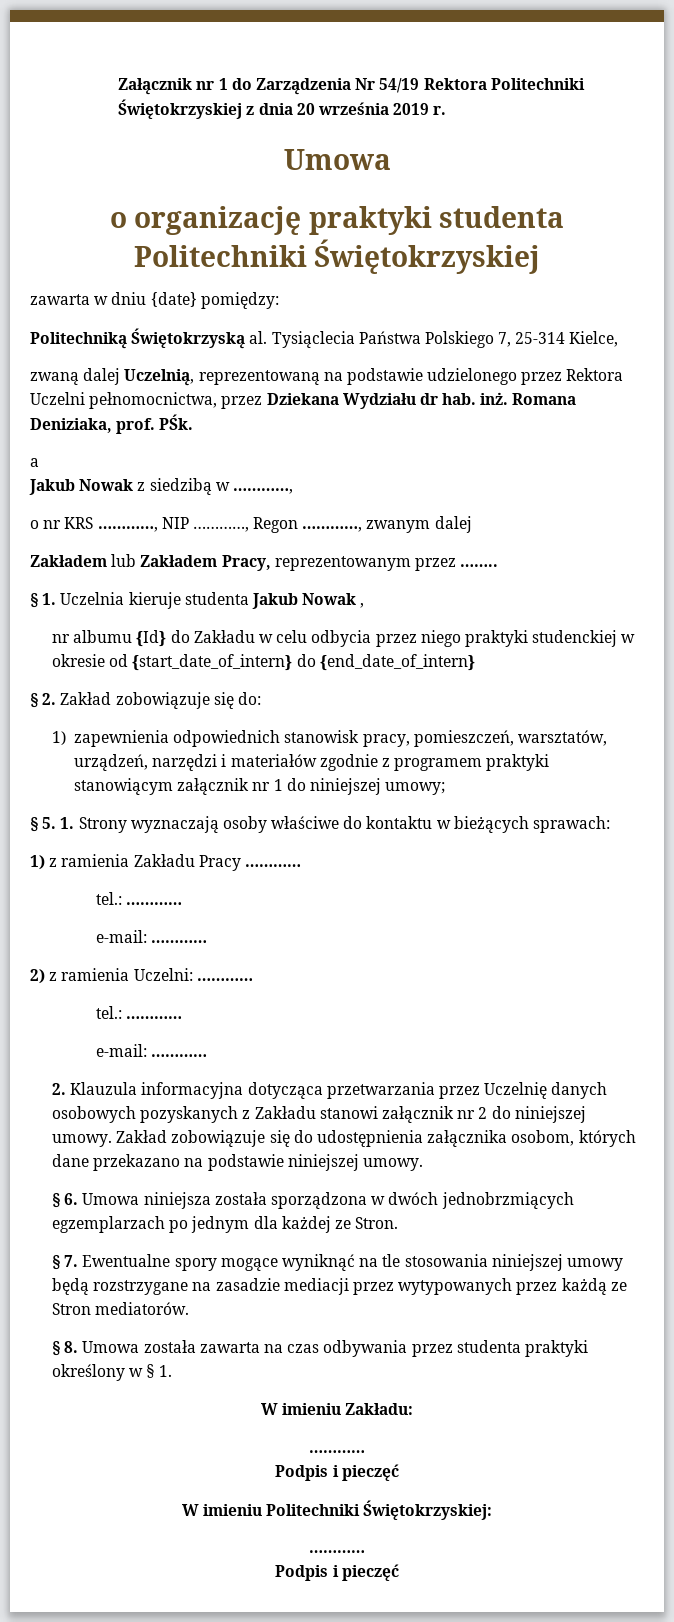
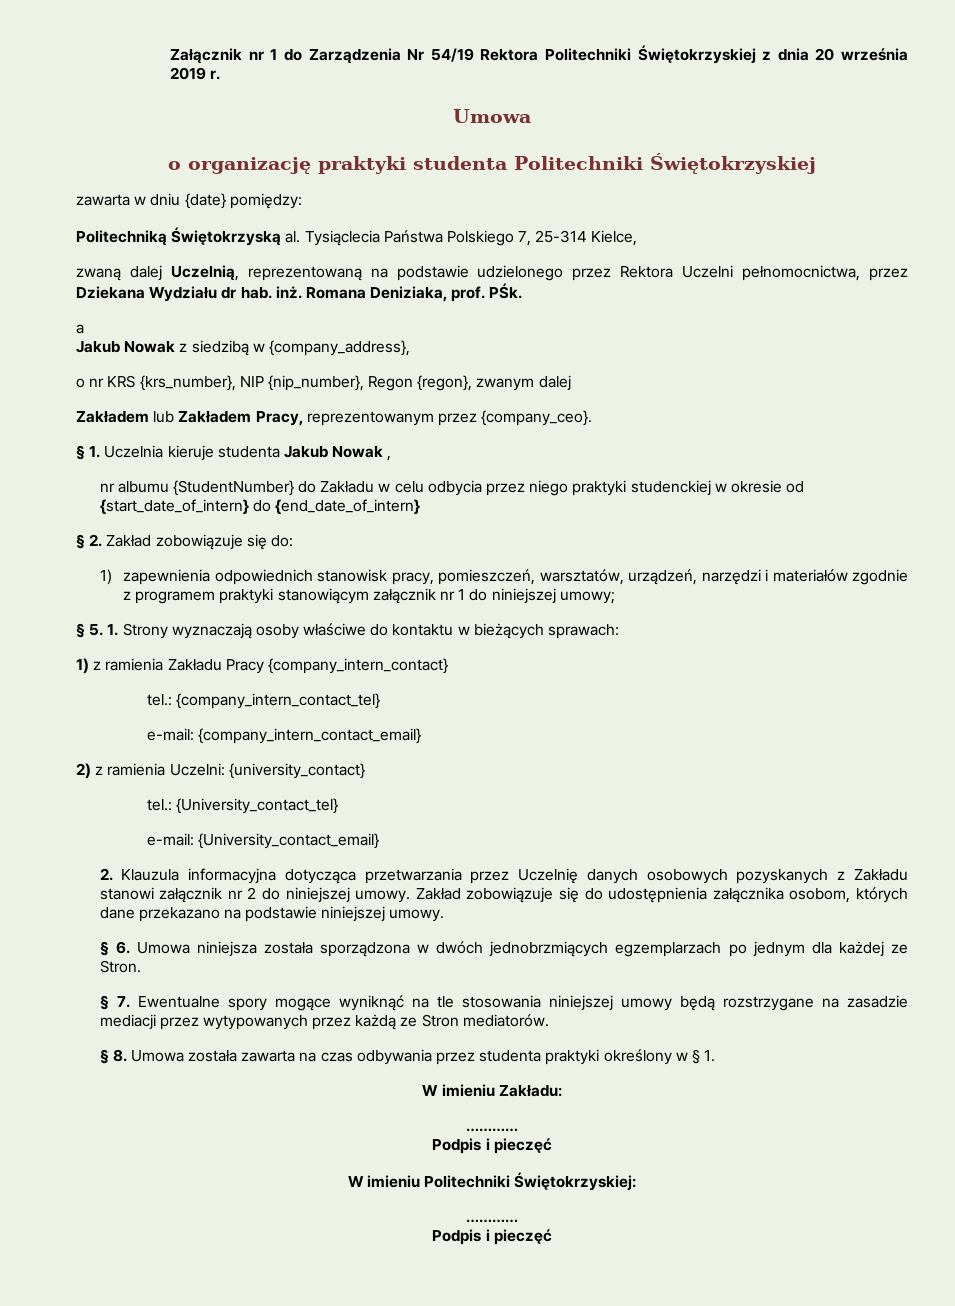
[232,488,293,494] …………, -> [268,340,410,356] {company_address},
[97,517,363,533] …………, NIP …………, Regon …………, -> [139,375,473,391] {krs_number}, NIP {nip_number}, Regon {regon},
[460,564,499,567] …….. -> [481,410,593,426] {company_ceo}.
[136,630,167,647] {Id} -> [172,480,294,496] {StudentNumber}
[244,864,301,867] [96,892,183,905] [96,930,208,943] ………… // tel.: ………… // e-mail: ………… -> [267,658,448,674] [146,693,380,709] [146,728,421,744] {company_intern_contact} // tel.: {company_intern_contact_tel} // e-mail: {company_intern_contact_email}
[196,978,253,981] [96,1006,183,1019] [96,1044,208,1057] ………… // tel.: ………… // e-mail: ………… -> [228,763,365,779] [146,798,338,814] [146,833,379,849] {university_contact} // tel.: {University_contact_tel} // e-mail: {University_contact_email}

